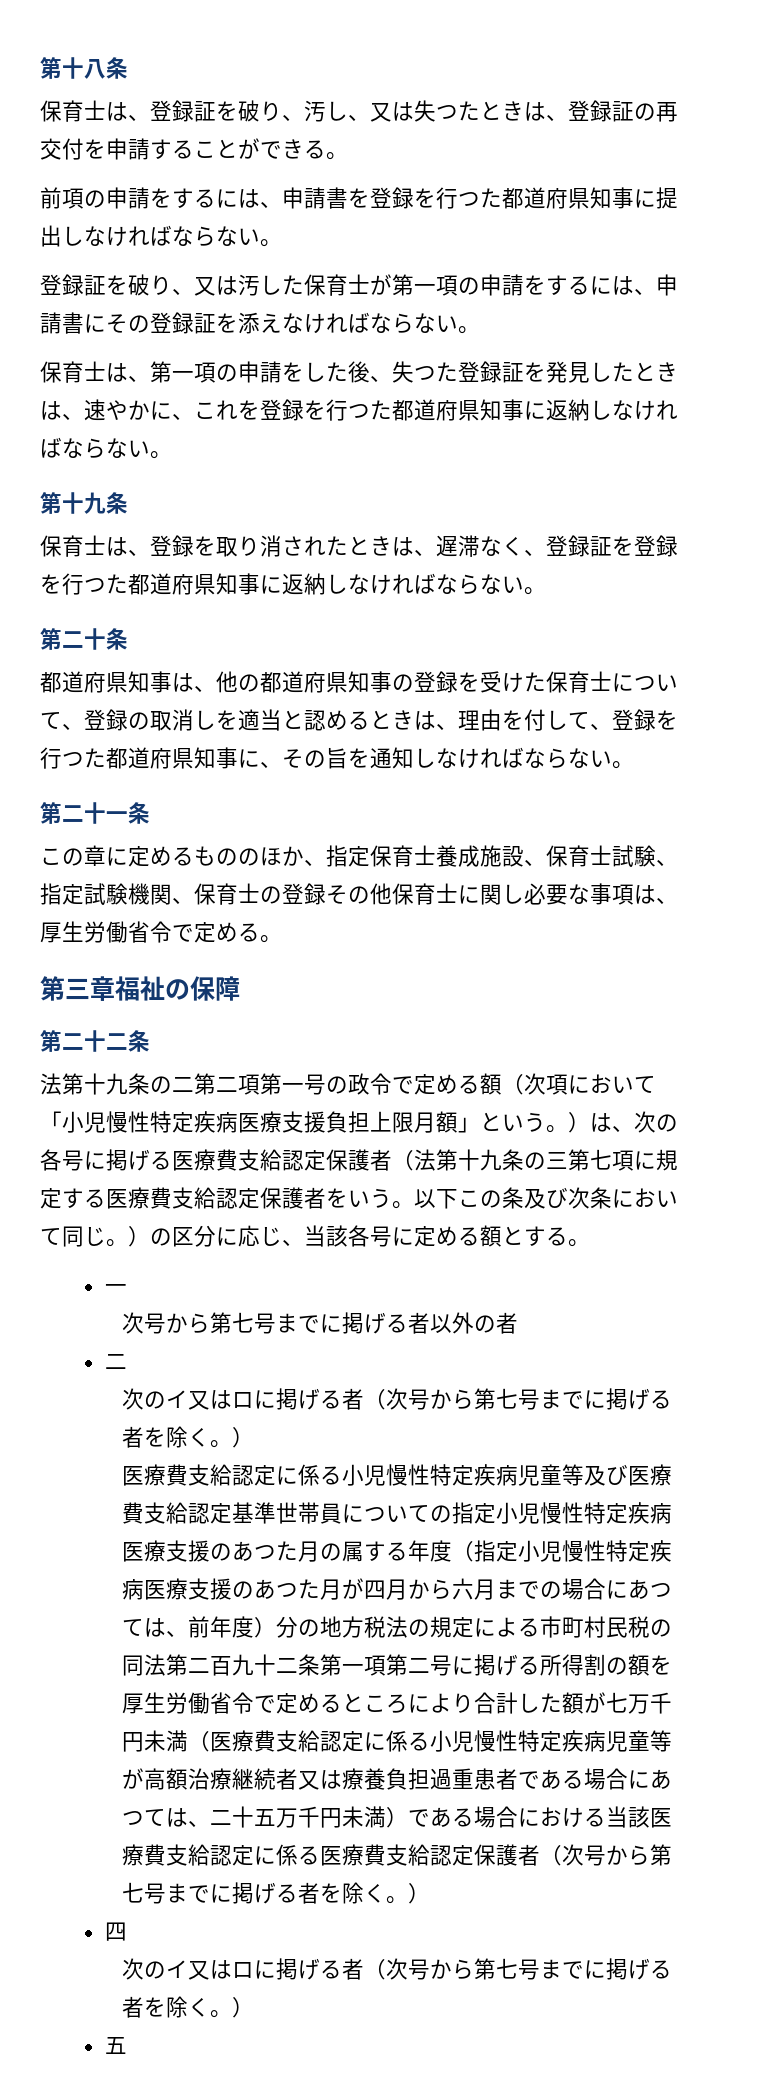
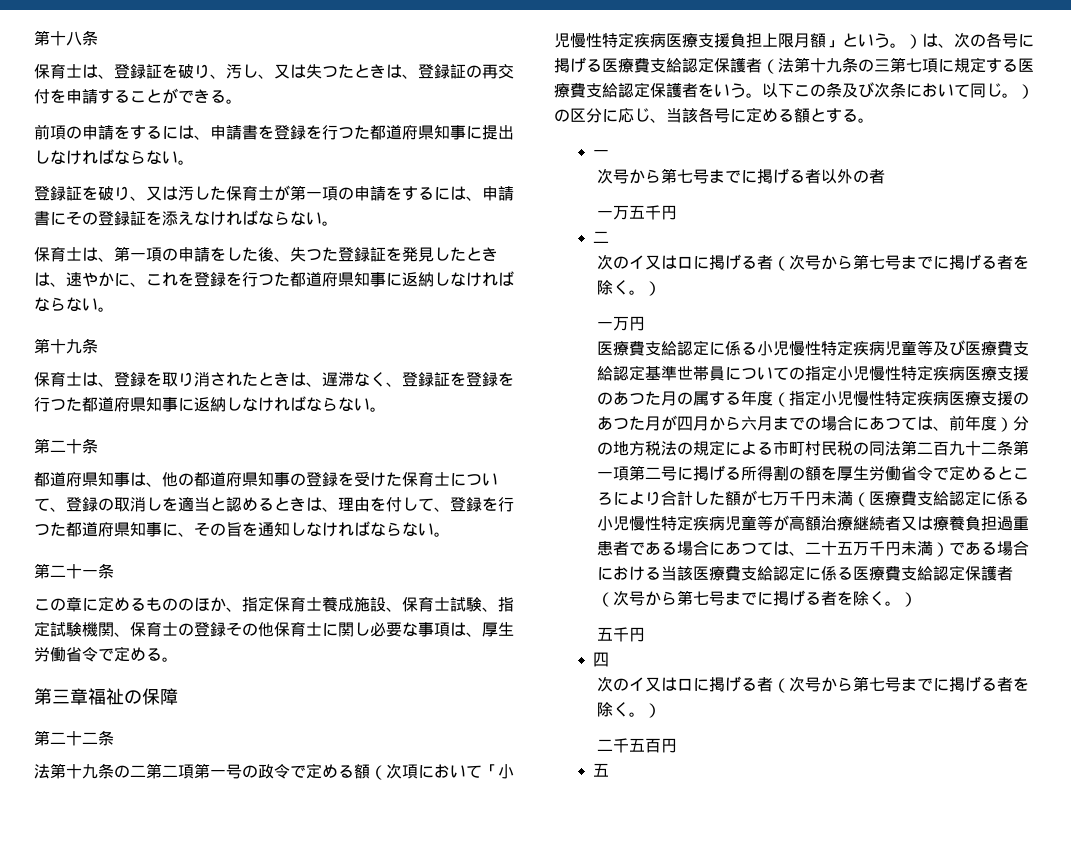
(518, 1323) none -> [597,205,678,220] // 一万五千円
(254, 1437) none -> [597,316,646,331] // 一万円
(430, 1893) none -> [597,627,646,642] // 五千円
(254, 2007) none -> [597,738,678,753] // 二千五百円

